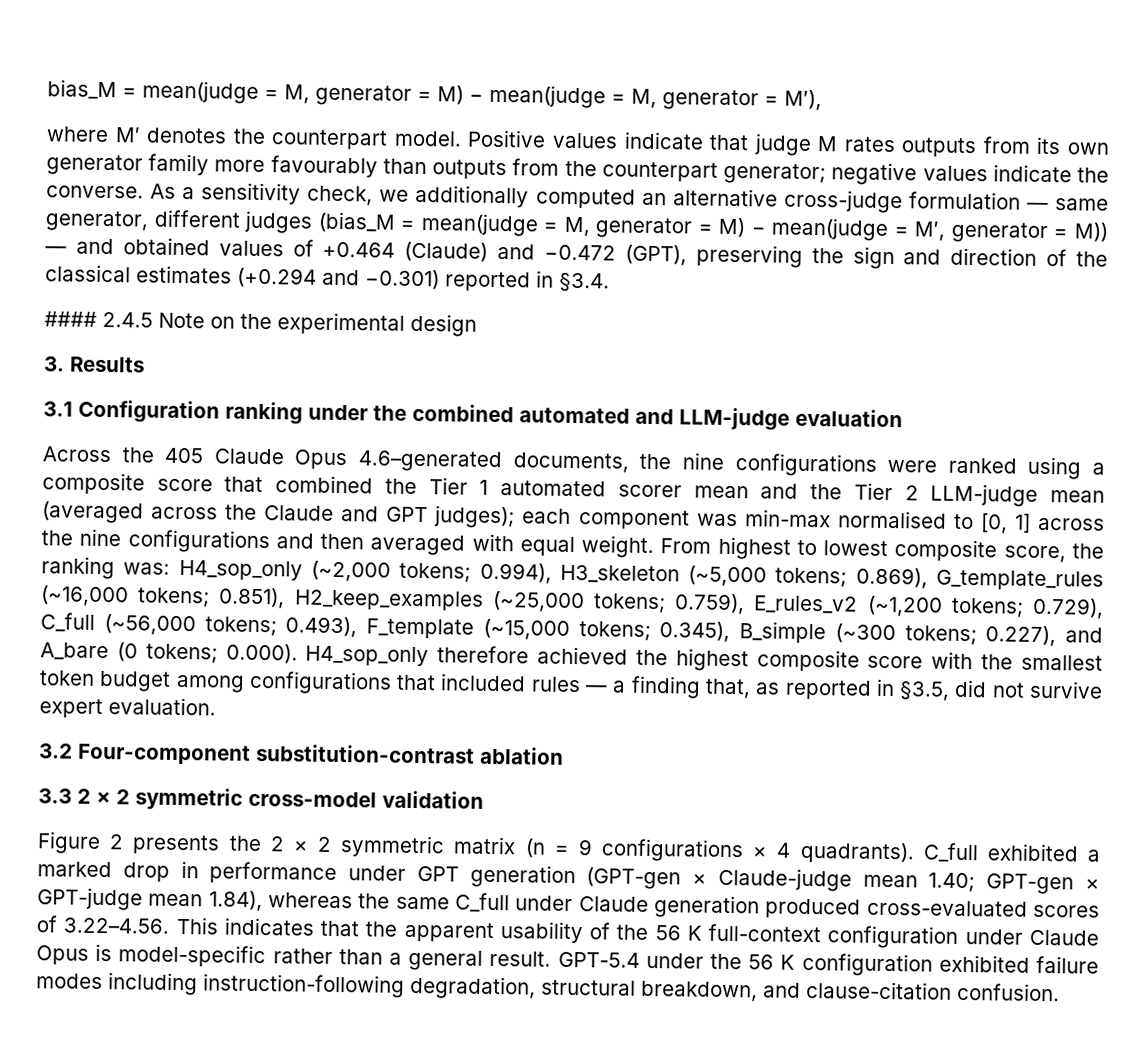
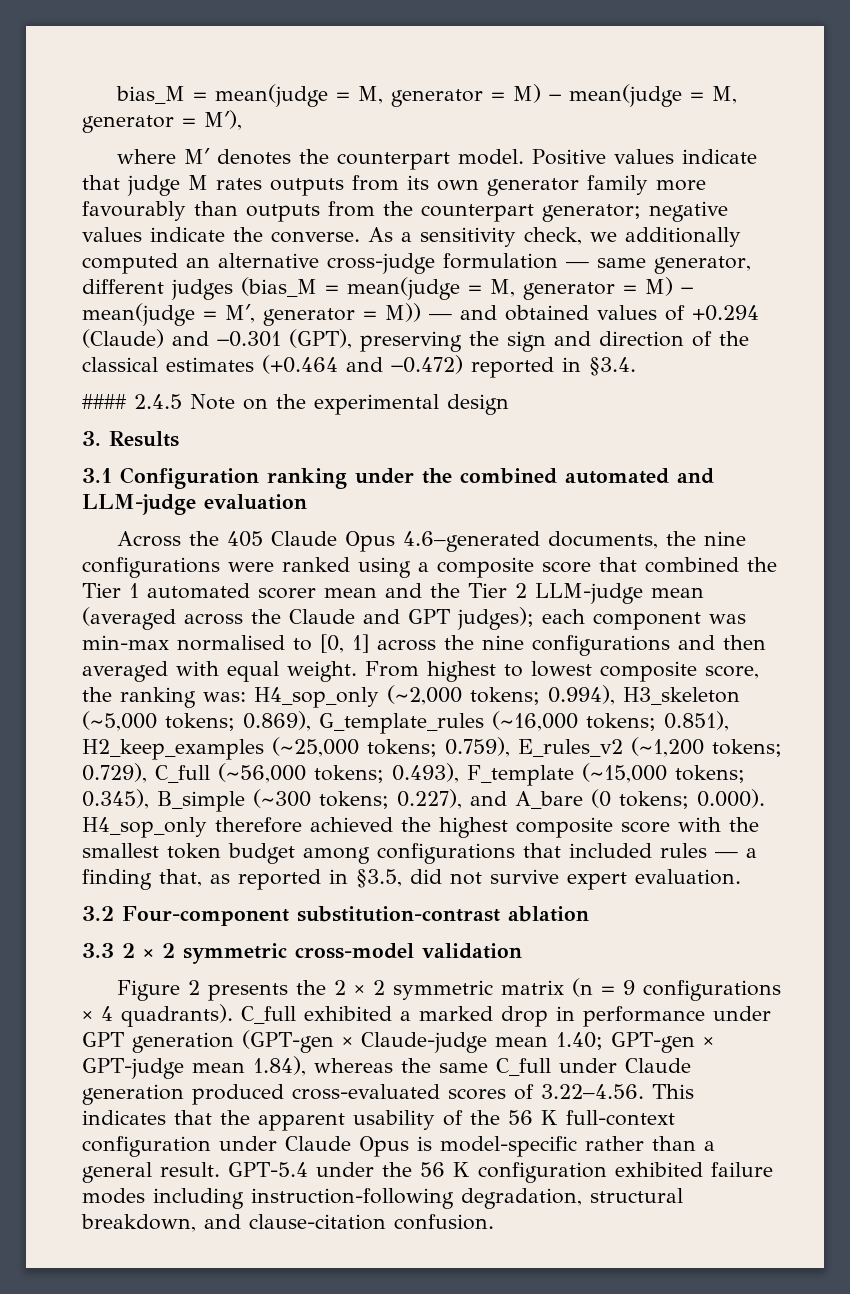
[322,241,396,258] +0.464 -> [692,305,759,321] +0.294
[544,244,616,261] −0.472 -> [217,331,281,347] −0.301
[237,267,440,290] (+0.294 and −0.301) -> [262,355,463,374] (+0.464 and −0.472)

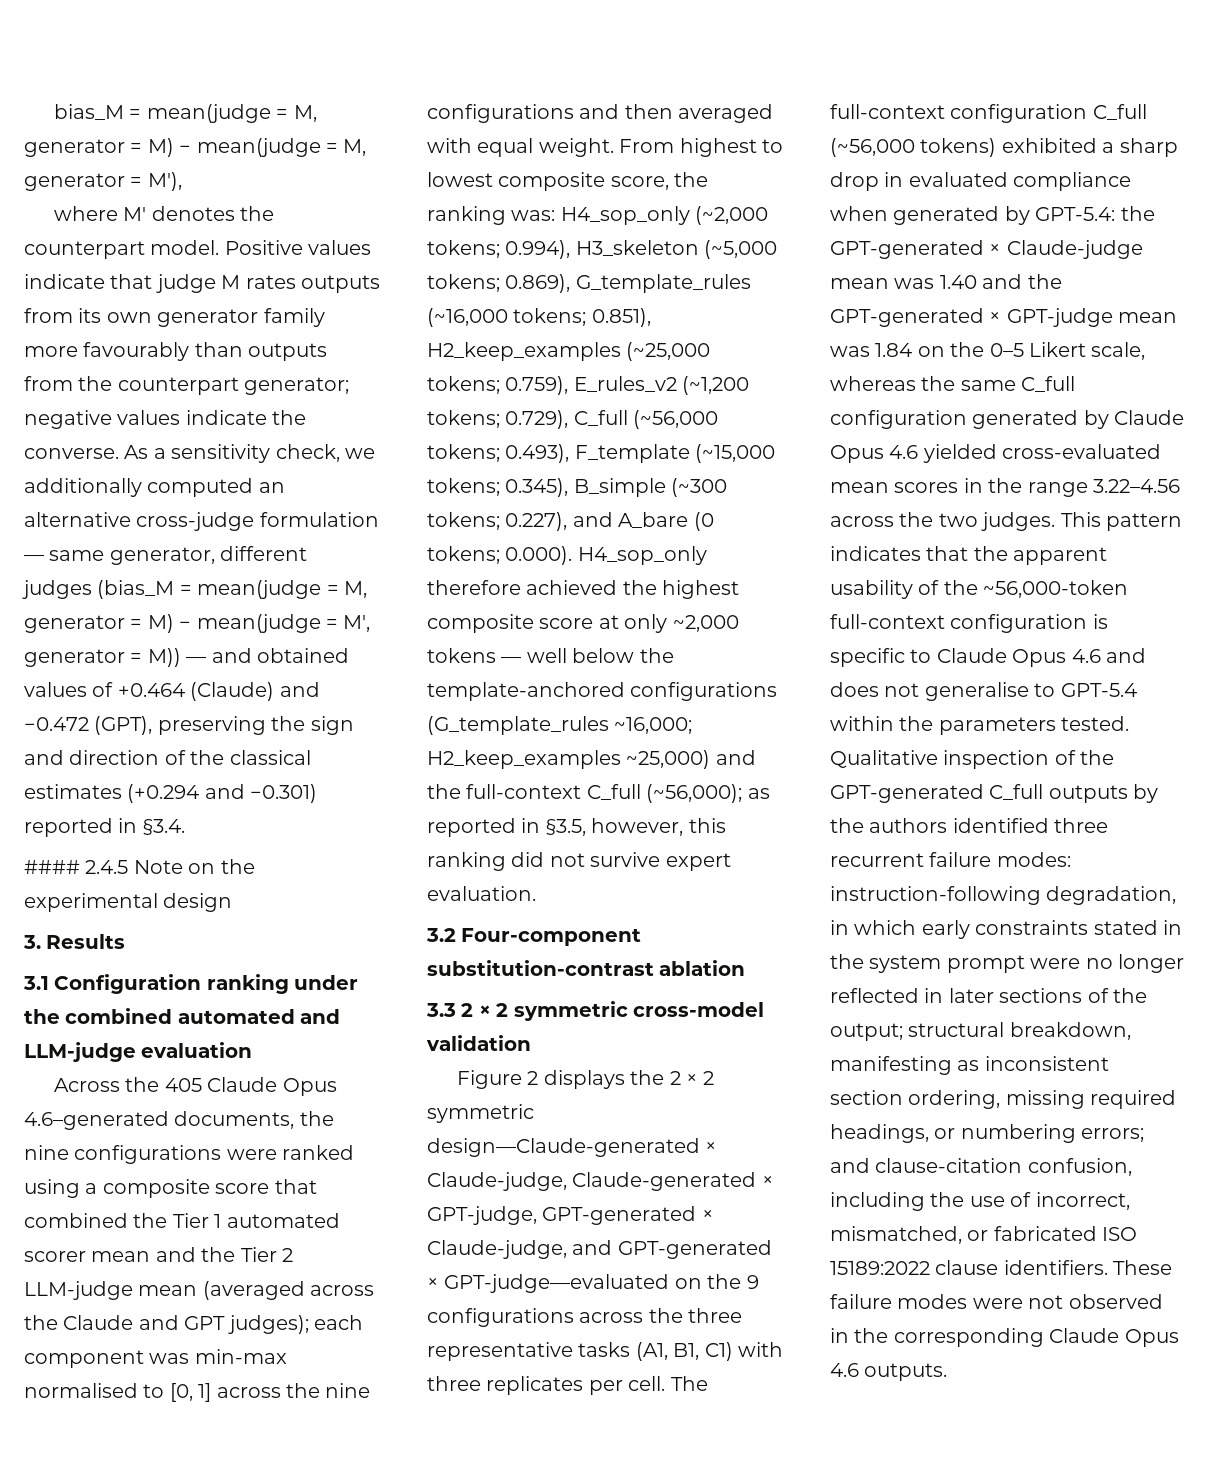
[692,305,759,321] +0.294 -> [117,683,185,697] +0.464
[217,331,281,347] −0.301 -> [24,717,89,731] −0.472
[262,355,463,374] (+0.464 and −0.472) -> [127,784,318,803] (+0.294 and −0.301)
[678,817,759,832] [82,843,757,864] [82,869,202,890] with the smallest token budget among configurations that included rules — a finding that, -> [598,614,739,633] [427,648,674,663] [427,682,778,701] [427,716,693,735] [427,750,756,769] [427,784,743,803] at only ~2,000 tokens — well below the template-anchored configurations (G_template_rules ~16,000; H2_keep_examples ~25,000) and the full-context C_full (~56,000);
(402, 878) none -> [591,818,726,836] [427,852,506,871] however, this ranking
[207,983,288,1001] presents -> [543,1070,625,1089] displays
[500,978,781,1001] [82,1004,296,1027] matrix (n = 9 configurations × 4 quadrants). C_full -> [427,1138,718,1157] [427,1172,774,1191] [427,1206,714,1225] [427,1240,772,1259] [427,1274,759,1293] [427,1308,743,1327] [427,1342,783,1361] [427,1376,708,1395] [830,104,1147,123] [830,138,997,157] design—Claude-generated × Claude-judge, Claude-generated × GPT-judge, GPT-generated × Claude-judge, and GPT-generated × GPT-judge—evaluated on the 9 configurations across the three representative tasks (A1, B1, C1) with three replicates per cell. The full-context configuration C_full (~56,000 tokens)
[419,1006,493,1021] marked -> [1119,138,1178,157] sharp
[583,1006,771,1027] [82,1030,714,1053] [82,1056,691,1079] [82,1084,694,1105] performance under GPT generation (GPT-gen × Claude-judge mean 1.40; GPT-gen × GPT-judge mean 1.84), whereas the same C_full under Claude generation produced cross-evaluated scores of 3.22–4.56. This -> [908,172,1132,191] [830,206,1155,225] [830,240,1143,259] [830,274,1062,289] [830,308,1178,327] [830,342,1146,360] [830,376,1076,392] [830,410,1185,429] [830,444,1162,463] [830,478,1180,497] [830,512,1182,531] evaluated compliance when generated by GPT-5.4: the GPT-generated × Claude-judge mean was 1.40 and the GPT-generated × GPT-judge mean was 1.84 on the 0–5 Likert scale, whereas the same C_full configuration generated by Claude Opus 4.6 yielded cross-evaluated mean scores in the range 3.22–4.56 across the two judges. This pattern
[508,1110,675,1126] [82,1136,715,1157] [82,1162,773,1183] [82,1188,683,1209] [81,1214,494,1232] 56 K full-context configuration under Claude Opus is model-specific rather than a general result. GPT-5.4 under the 56 K configuration exhibited failure modes including instruction-following degradation, structural breakdown, and clause-citation confusion. -> [983,580,1129,598] [830,614,1108,633] [830,648,1146,667] [830,682,1137,701] [830,716,1130,735] [830,750,1115,769] [830,784,1159,803] [830,818,1109,833] [830,852,1071,867] [830,886,1177,905] [830,920,1182,939] [830,954,1184,973] [830,988,1147,1003] [830,1022,1131,1041] [830,1056,1109,1075] [830,1090,1177,1109] [830,1124,1145,1143] [830,1158,1132,1176] [830,1192,1130,1211] [830,1226,1138,1244] [830,1260,1173,1275] [830,1294,1163,1309] [830,1328,1179,1347] [830,1363,948,1381] ~56,000-token full-context configuration is specific to Claude Opus 4.6 and does not generalise to GPT-5.4 within the parameters tested. Qualitative inspection of the GPT-generated C_full outputs by the authors identified three recurrent failure modes: instruction-following degradation, in which early constraints stated in the system prompt were no longer reflected in later sections of the output; structural breakdown, manifesting as inconsistent section ordering, missing required headings, or numbering errors; and clause-citation confusion, including the use of incorrect, mismatched, or fabricated ISO 15189:2022 clause identifiers. These failure modes were not observed in the corresponding Claude Opus 4.6 outputs.

